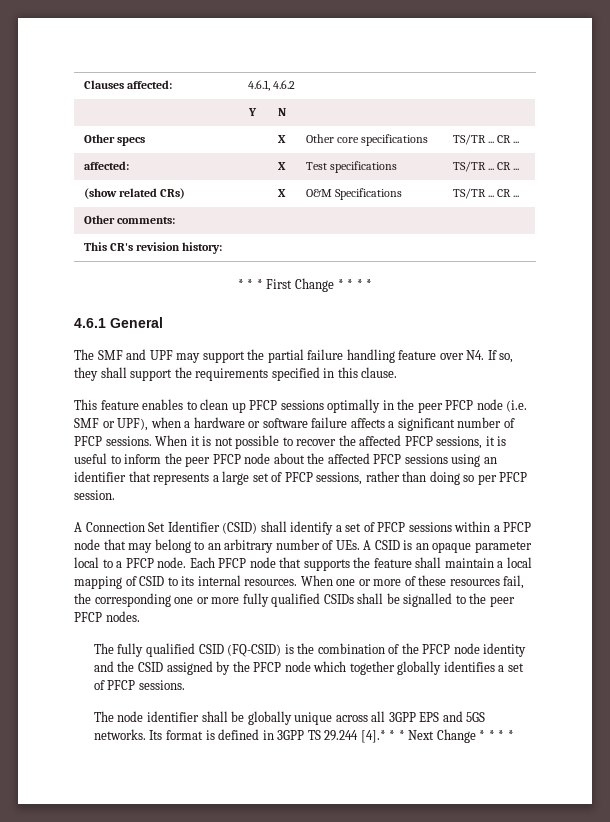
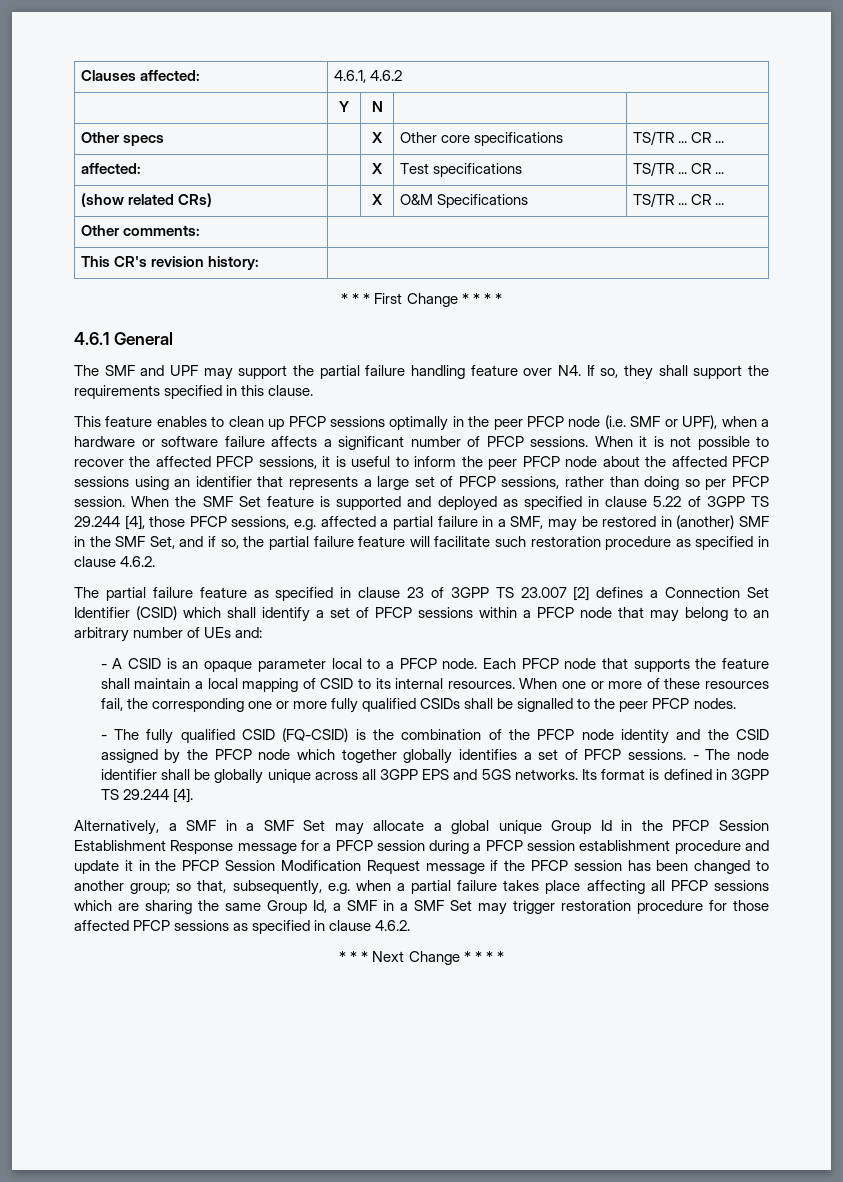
[74,522,82,532] // A -> [131,496,769,511] [74,515,769,531] [74,536,769,550] [74,556,156,567] [74,586,659,601] When the SMF Set feature is supported and deployed as specified in clause 5.22 of 3GPP TS 29.244 [4], those PFCP sessions, e.g. affected a partial failure in a SMF, may be restored in (another) SMF in the SMF Set, and if so, the partial failure feature will facilitate such restoration procedure as specified in clause 4.6.2. // The partial failure feature as specified in clause 23 of 3GPP TS 23.007 [2] defines a
(258, 528) none -> [183,607,221,618] which
[335,540,360,550] UEs. -> [204,627,263,638] [100,664,107,669] UEs and: // -
(140, 616) none -> [100,735,107,740] -
(185, 685) // -> [692,755,699,760] -
[360,730,386,743] [4].* -> [172,788,193,803] [74,820,769,835] [74,840,769,854] [74,860,769,874] [74,880,769,895] [74,900,769,915] [74,920,411,934] [339,951,347,962] [4]. // Alternatively, a SMF in a SMF Set may allocate a global unique Group Id in the PFCP Session Establishment Response message for a PFCP session during a PFCP session establishment procedure and update it in the PFCP Session Modification Request message if the PFCP session has been changed to another group; so that, subsequently, e.g. when a partial failure takes place affecting all PFCP sessions which are sharing the same Group Id, a SMF in a SMF Set may trigger restoration procedure for those affected PFCP sessions as specified in clause 4.6.2. // *

